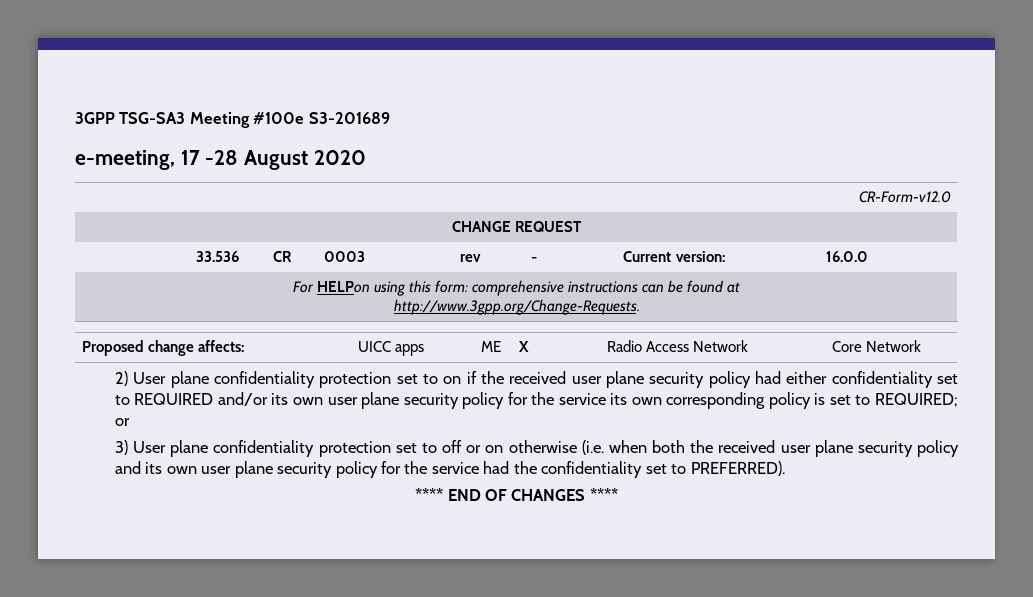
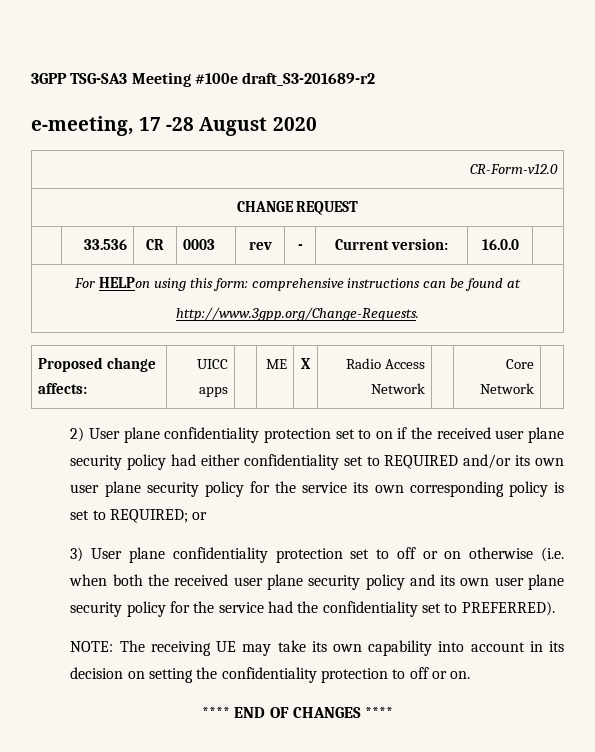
[308,112,390,124] S3-201689 -> [242,72,376,86] draft_S3-201689-r2
(785, 468) none -> [70,640,565,656] [70,667,471,683] // NOTE: The receiving UE may take its own capability into account in its decision on setting the confidentiality protection to off or on.

